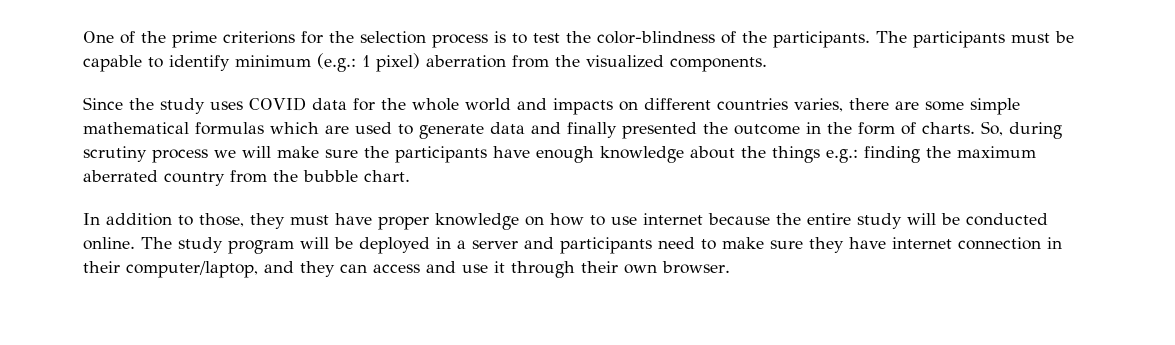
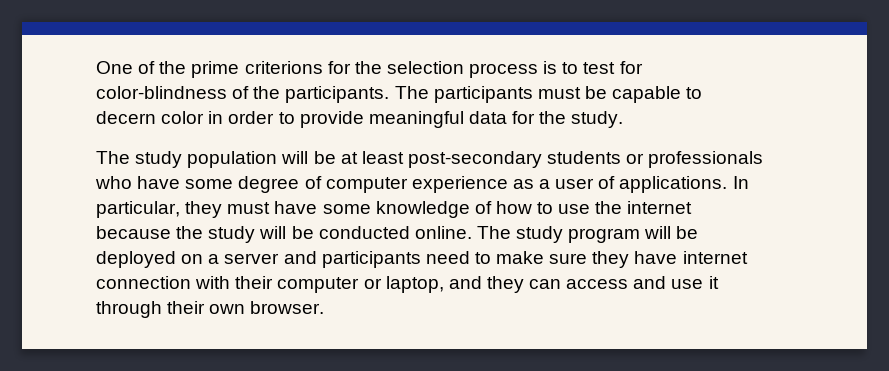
[566,31,591,43] the -> [619,61,643,74] for
[169,53,767,72] [83,97,1020,115] [83,121,1062,139] [83,146,1036,163] [83,170,410,186] [83,213,544,230] identify minimum (e.g.: 1 pixel) aberration from the visualized components. // Since the study uses COVID data for the whole world and impacts on different countries varies, there are some simple mathematical formulas which are used to generate data and finally presented the outcome in the form of charts. So, during scrutiny process we will make sure the participants have enough knowledge about the things e.g.: finding the maximum aberrated country from the bubble chart. // In addition to those, they must have proper knowledge on -> [96,111,624,128] [96,151,764,168] [95,176,749,193] [96,201,492,218] decern color in order to provide meaningful data for the study. // The study population will be at least post-secondary students or professionals who have some degree of computer experience as a user of applications. In particular, they must have some knowledge of
(637, 220) none -> [595,201,623,214] the
[807,213,851,225] entire -> (204, 232) none
[436,237,451,249] in -> [181,254,204,264] on
[1047,237,1062,249] [83,261,258,278] in their computer/laptop, -> [195,276,444,293] with their computer or laptop,

